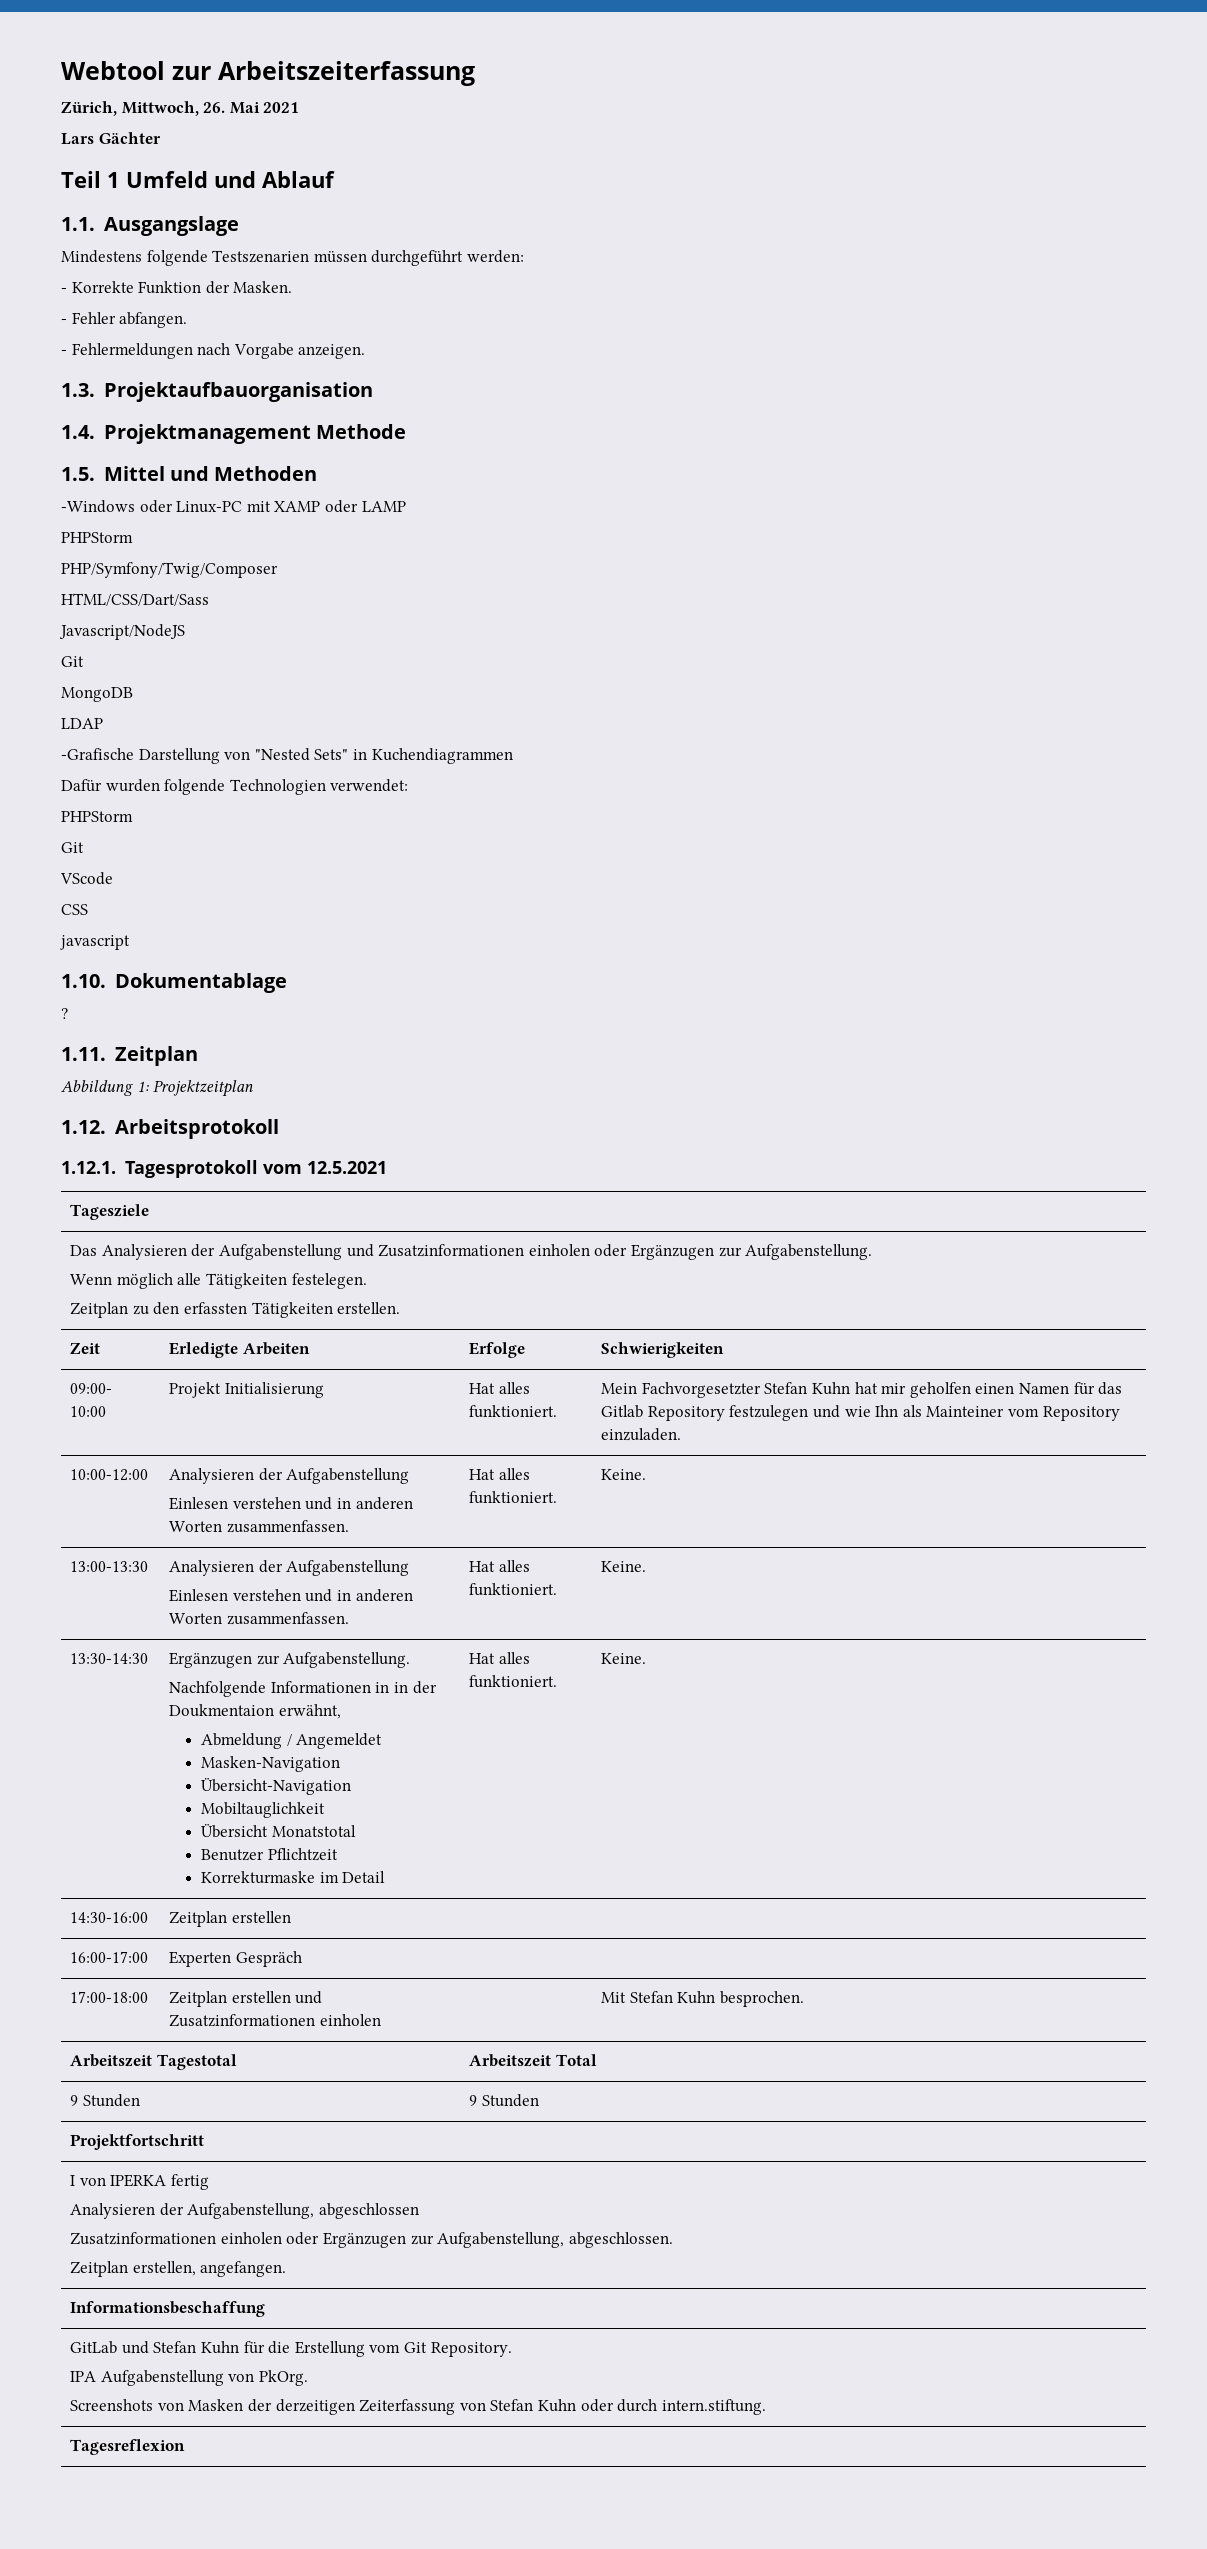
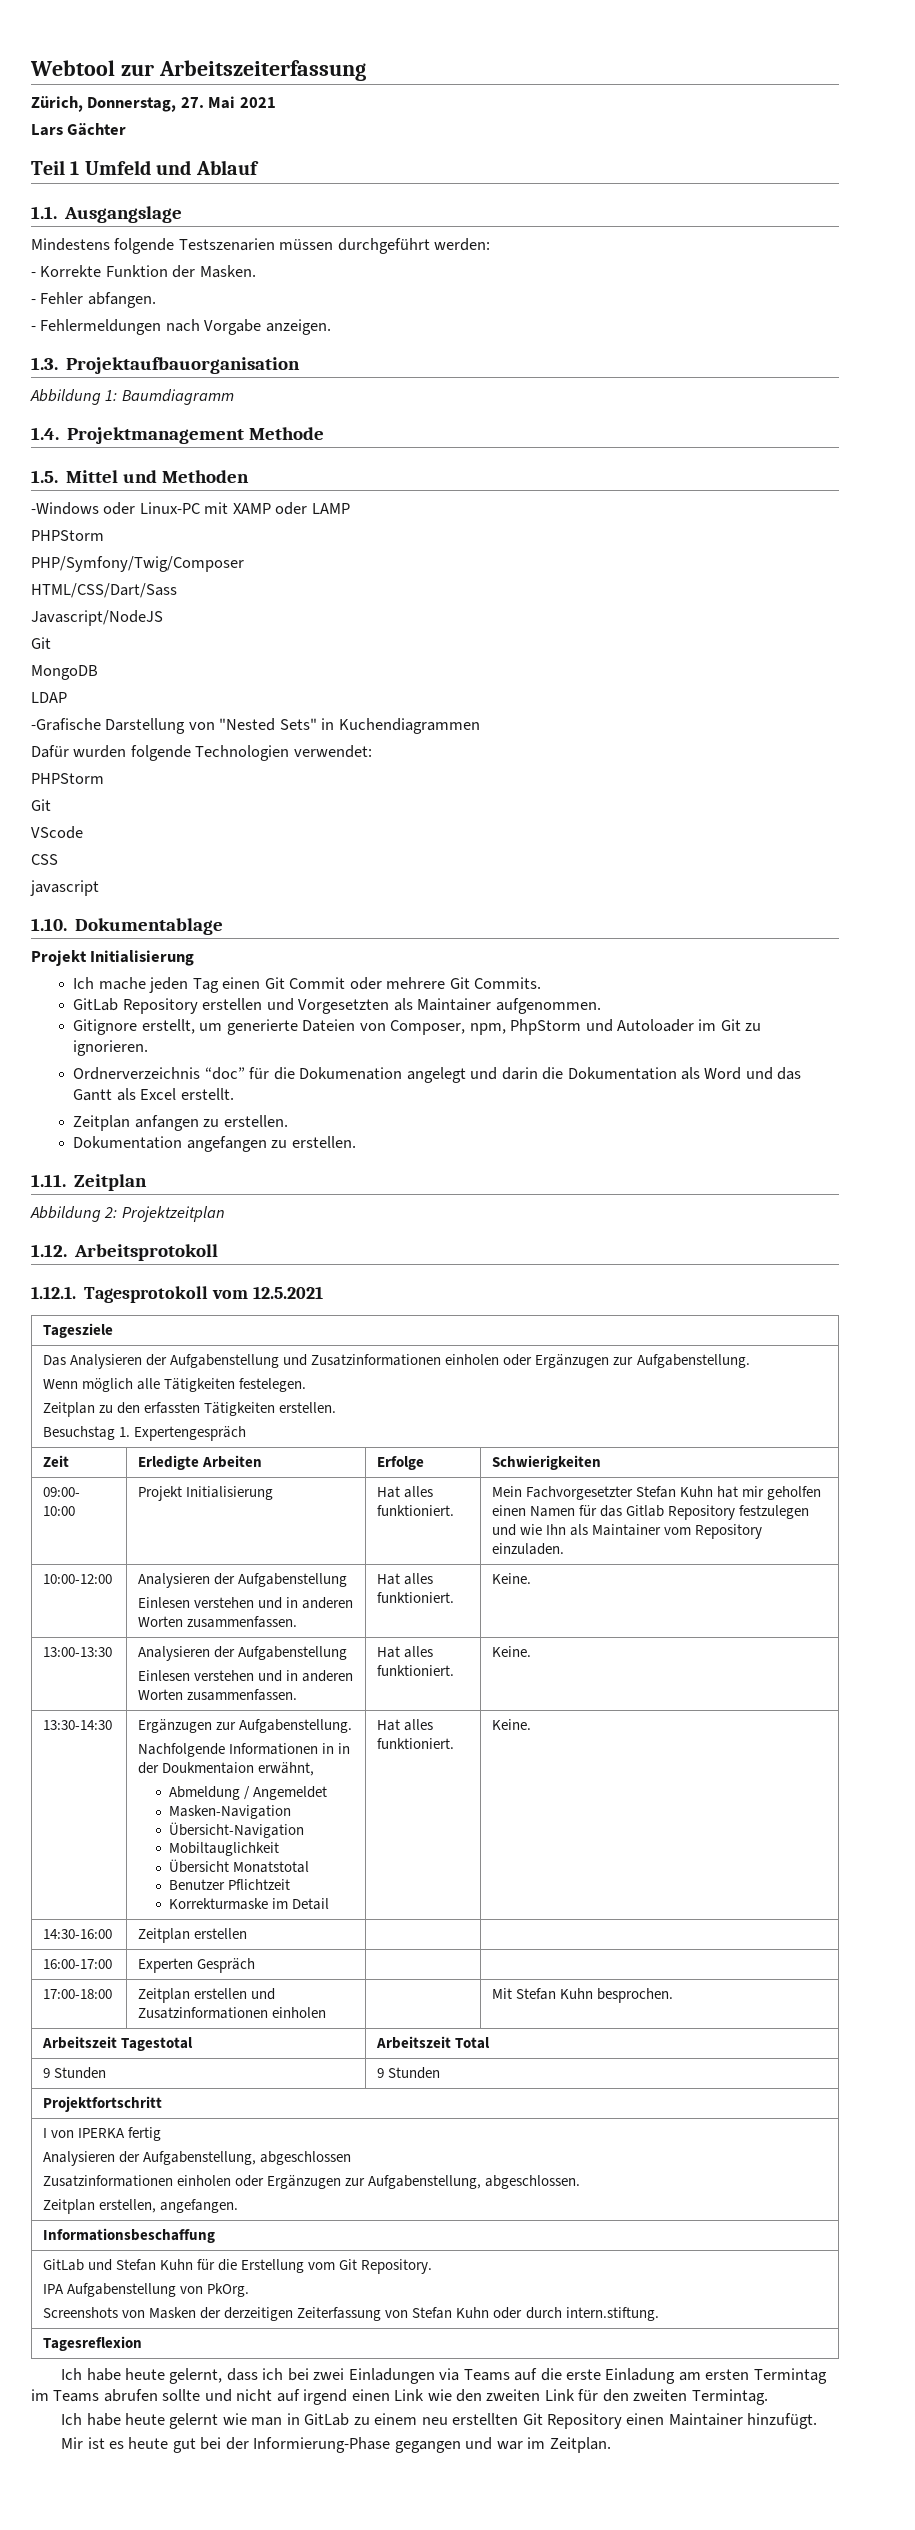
[121,101,226,116] Mittwoch, 26. -> [87,97,204,112] Donnerstag, 27.
(373, 392) none -> [30,389,234,405] // Abbildung 1: Baumdiagramm
[61,1008,68,1019] ? -> [31,950,195,966] [73,977,541,993] [73,998,601,1014] [73,1019,762,1035] [73,1040,149,1056] [73,1067,802,1083] [73,1088,234,1101] [73,1115,288,1131] [73,1136,356,1152] Projekt Initialisierung // Ich mache jeden Tag einen Git Commit oder mehrere Git Commits. // GitLab Repository erstellen und Vorgesetzten als Maintainer aufgenommen. // Gitignore erstellt, um generierte Dateien von Composer, npm, PhpStorm und Autoloader im Git zu ignorieren. // Ordnerverzeichnis “doc” für die Dokumenation angelegt und darin die Dokumentation als Word und das Gantt als Excel erstellt. // Zeitplan anfangen zu erstellen. // Dokumentation angefangen zu erstellen.
[136,1081,149,1092] 1: -> [104,1207,118,1218] 2:
(401, 1308) none -> [43,1426,247,1441] // Besuchstag 1. Expertengespräch
[926,1406,1005,1417] Mainteiner -> [592,1524,662,1536] Maintainer
(186, 2447) none -> [61,2368,827,2384] [31,2389,768,2405] [61,2413,818,2429] [61,2437,611,2453] // Ich habe heute gelernt, dass ich bei zwei Einladungen via Teams auf die erste Einladung am ersten Termintag im Teams abrufen sollte und nicht auf irgend einen Link wie den zweiten Link für den zweiten Termintag. // Ich habe heute gelernt wie man in GitLab zu einem neu erstellten Git Repository einen Maintainer hinzufügt. // Mir ist es heute gut bei der Informierung-Phase gegangen und war im Zeitplan.

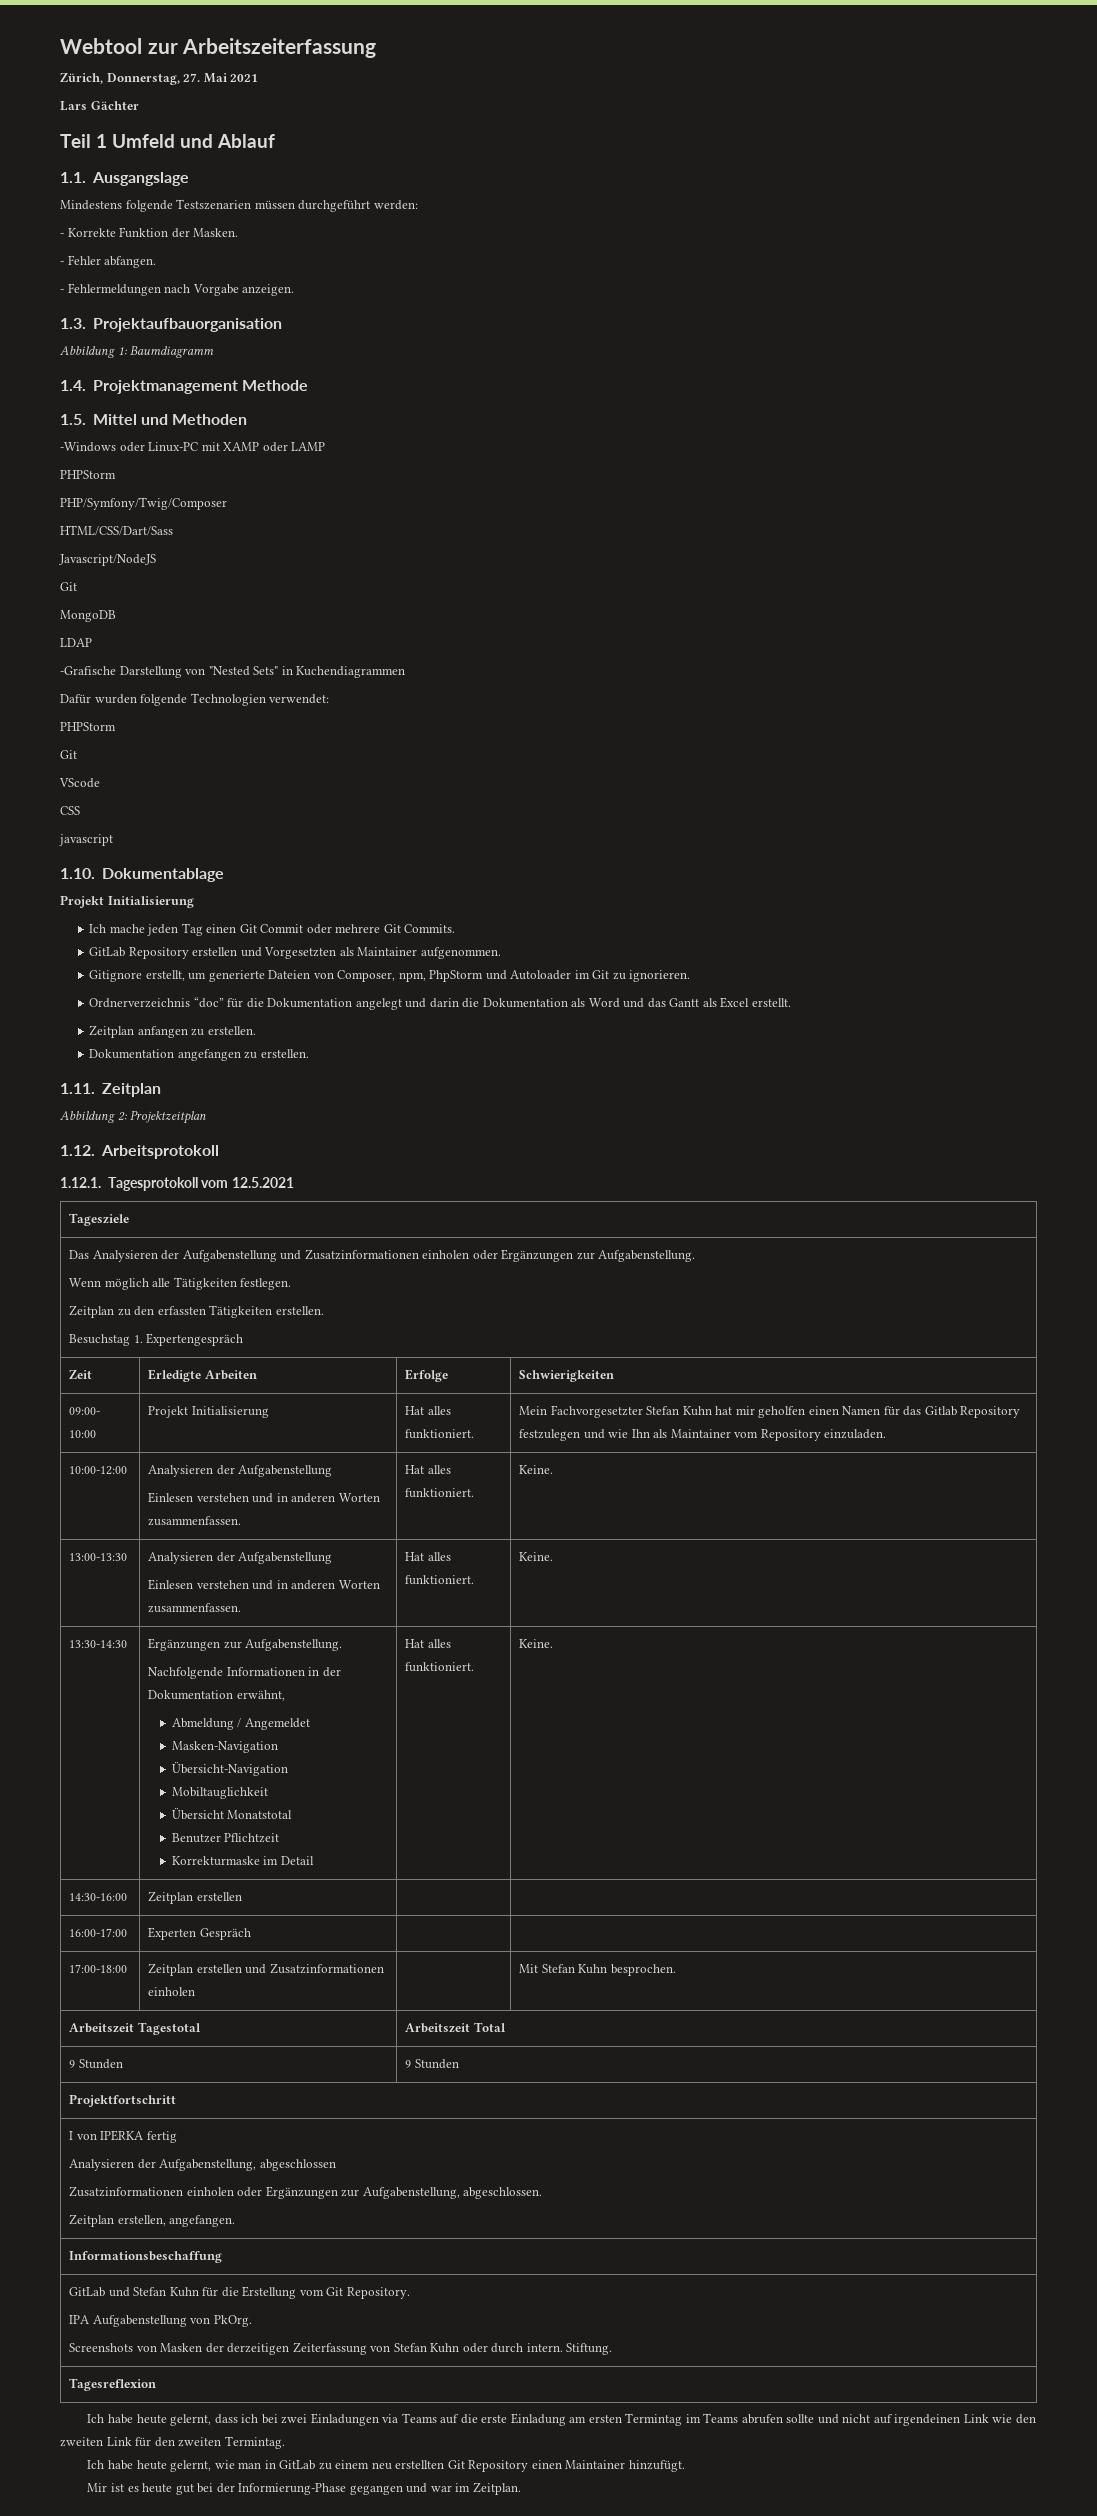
[299,1067,403,1080] Dokumenation -> [267,998,353,1008] Dokumentation
[535,1354,610,1368] Ergänzugen -> [501,1249,574,1262] Ergänzungen
[239,1378,307,1392] festelegen. -> [240,1278,292,1290] festlegen.
[138,1719,213,1733] Ergänzugen -> [148,1638,221,1651] Ergänzungen
[338,1743,351,1754] [138,1762,255,1774] in der Doukmentaion -> [322,1667,341,1677] [148,1690,234,1700] der Dokumentation
[267,2175,342,2189] Ergänzugen -> [265,2186,338,2199] Ergänzungen
[565,2307,659,2321] intern.stiftung. -> [526,2343,613,2355] intern. Stiftung.
[303,2389,390,2405] irgend einen -> [894,2414,961,2426] irgendeinen
[169,2413,219,2429] gelernt -> [170,2460,212,2472] gelernt,

